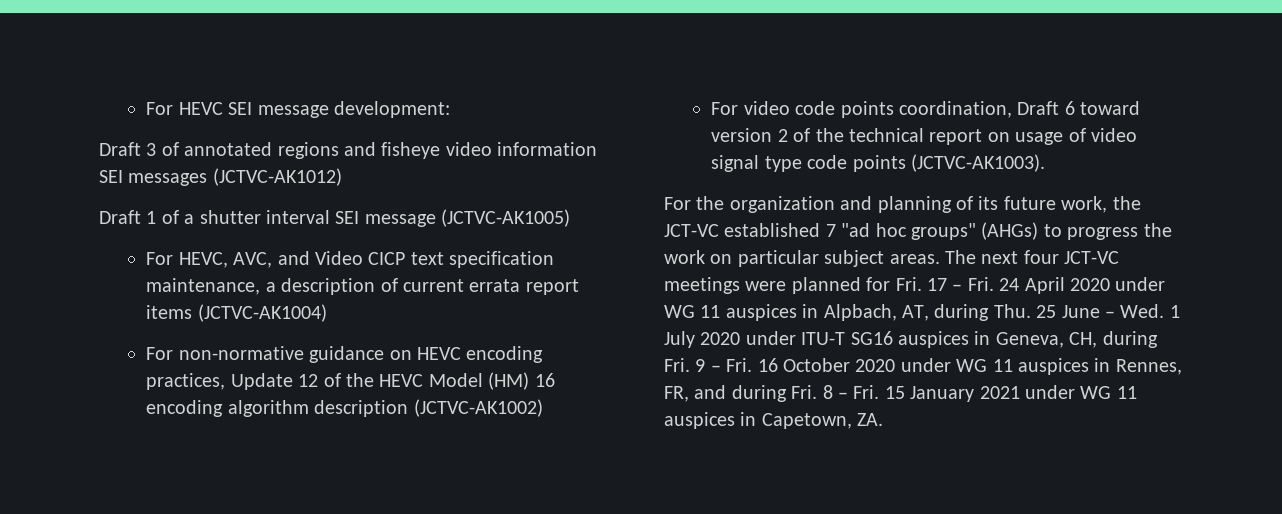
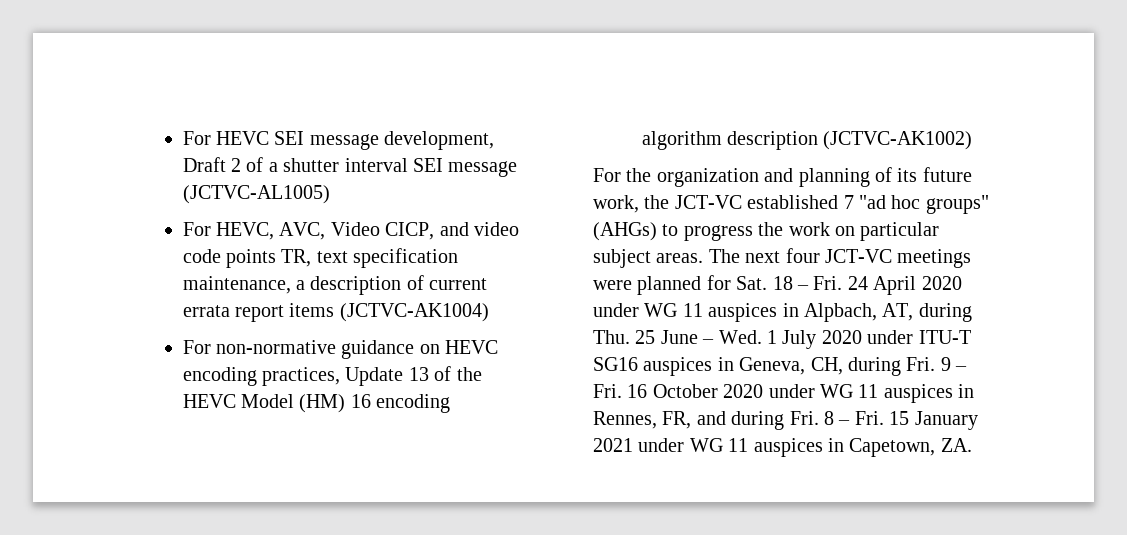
[333,101,450,118] [99,142,598,159] [99,168,342,186] [99,210,157,224] development: // Draft 3 of annotated regions and fisheye video information SEI messages (JCTVC-AK1012) // Draft 1 -> [384,131,495,150] [182,157,242,172] development, Draft 2
[441,209,571,227] (JCTVC-AK1005) -> [182,185,330,204] (JCTVC-AL1005)
[277,251,406,265] and Video CICP -> [330,222,520,240] [182,249,312,268] Video CICP, and video code points TR,
[298,374,319,387] 12 -> [408,367,429,381] 13
[711,101,1141,118] [711,128,1137,145] [711,154,1045,172] // For video code points coordination, Draft 6 toward version 2 of the technical report on usage of video signal type code points (JCTVC-AK1003). -> (973, 140) none
[895,277,947,291] Fri. 17 -> [736,276,793,290] Sat. 18

